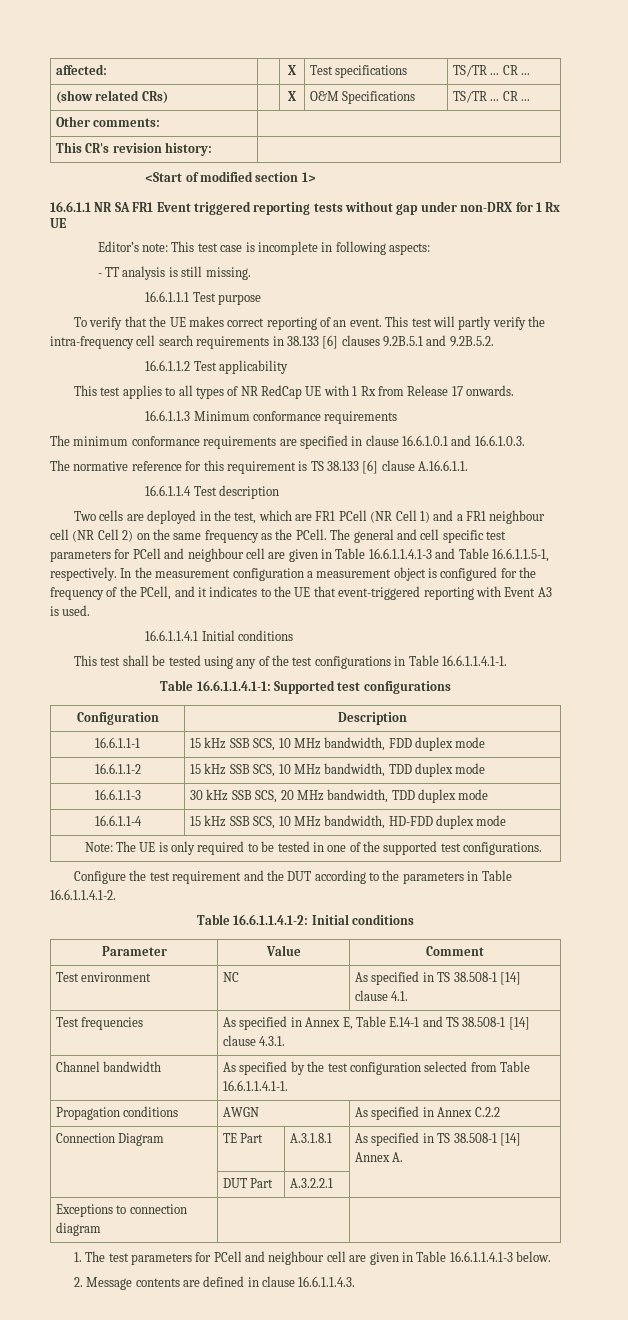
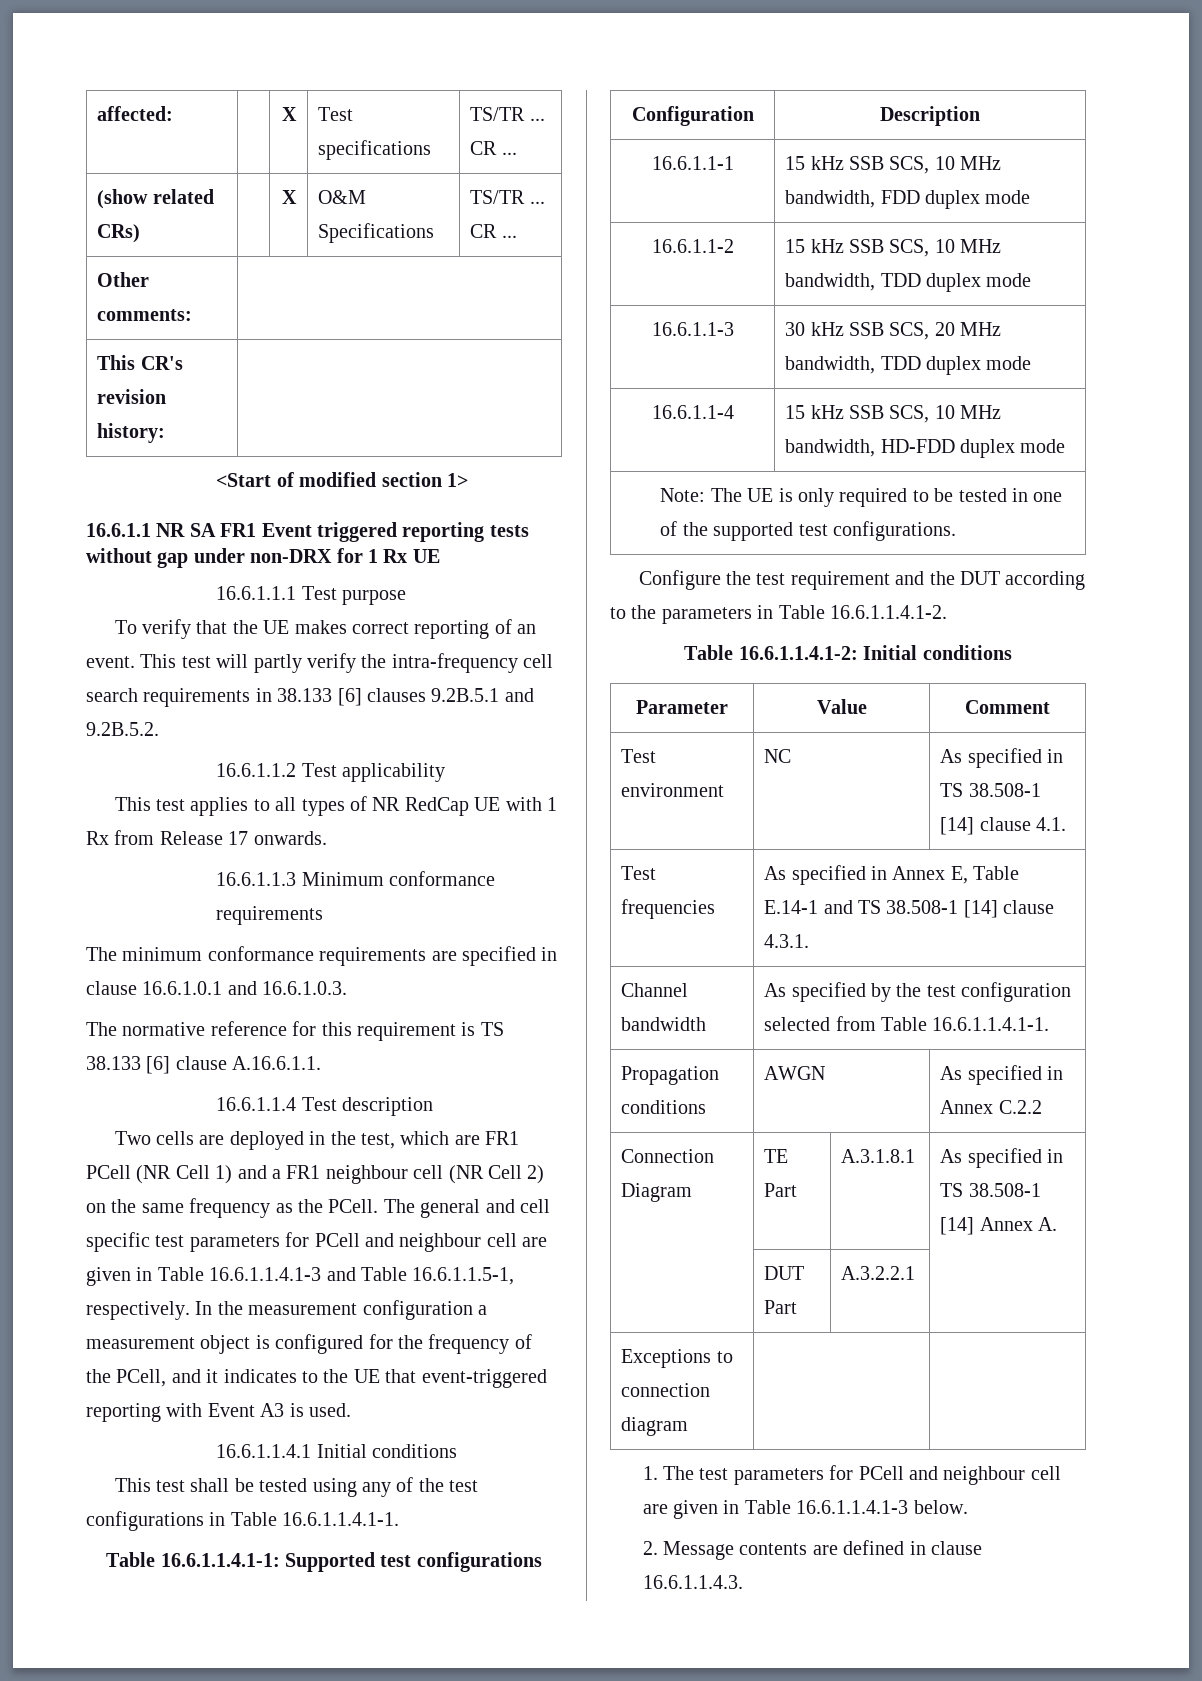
[97,241,430,255] [97,266,251,280] // Editor’s note: This test case is incomplete in following aspects: // - TT analysis is still missing. -> (440, 556) none

